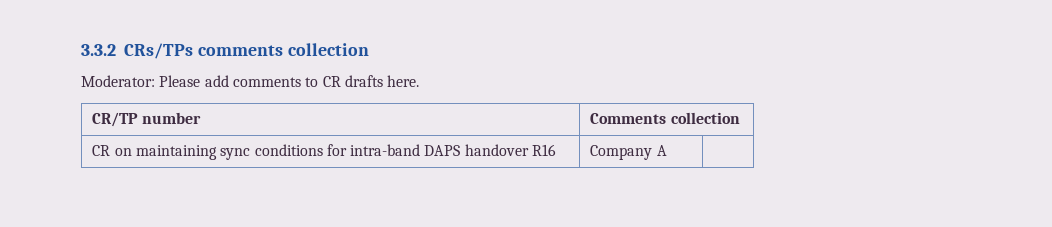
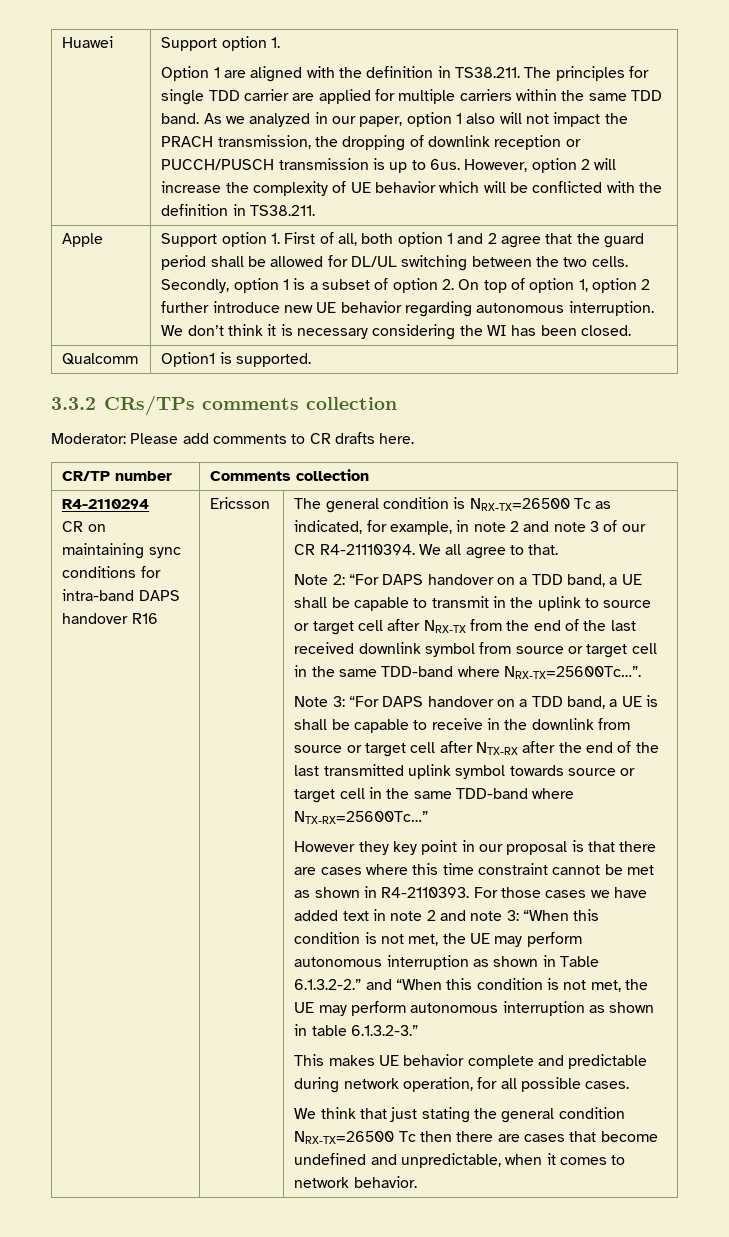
(81, 50) none -> [62,36,114,48] [161,36,281,51] [161,66,649,82] [161,89,662,105] [161,112,628,127] [161,135,581,151] [161,158,617,173] [161,181,662,196] [161,204,316,216] [62,233,104,247] [161,232,644,248] [161,255,628,271] [161,278,651,293] [161,301,654,317] [161,324,631,340] [62,353,139,365] [161,352,312,367] Huawei | Support option 1. // Option 1 are aligned with the definition in TS38.211. The principles for single TDD carrier are applied for multiple carriers within the same TDD band. As we analyzed in our paper, option 1 also will not impact the PRACH transmission, the dropping of downlink reception or PUCCH/PUSCH transmission is up to 6us. However, option 2 will increase the complexity of UE behavior which will be conflicted with the definition in TS38.211. // Apple | Support option 1. First of all, both option 1 and 2 agree that the guard period shall be allowed for DL/UL switching between the two cells. Secondly, option 1 is a subset of option 2. On top of option 1, option 2 further introduce new UE behavior regarding autonomous interruption. We don’t think it is necessary considering the WI has been closed. // Qualcomm | Option1 is supported. //
(740, 118) none -> [62,499,150,509] R4-2110294 //
[590,145,667,160] Company A | -> [210,497,271,509] [294,497,612,513] [294,520,646,535] [294,544,559,559] [294,574,642,587] [294,596,652,611] [294,619,636,635] [294,642,657,658] [294,665,642,679] [294,695,658,709] [294,718,631,733] [294,741,659,757] [294,764,636,779] [294,787,575,803] [294,811,429,824] [294,840,657,855] [294,863,655,875] [294,886,648,898] [294,909,600,921] [294,932,582,947] [294,955,600,970] [294,978,649,992] [294,1001,655,1016] [294,1024,419,1036] [294,1054,648,1069] [294,1077,630,1093] [294,1107,625,1123] [294,1131,658,1144] [294,1153,626,1168] [294,1176,417,1188] Ericsson | The general condition is NRX-TX=26500 Tc as indicated, for example, in note 2 and note 3 of our CR R4-21110394. We all agree to that. // Note 2: “For DAPS handover on a TDD band, a UE shall be capable to transmit in the uplink to source or target cell after NRX-TX from the end of the last received downlink symbol from source or target cell in the same TDD-band where NRX-TX=25600Tc…”. // Note 3: “For DAPS handover on a TDD band, a UE is shall be capable to receive in the downlink from source or target cell after NTX-RX after the end of the last transmitted uplink symbol towards source or target cell in the same TDD-band where NTX-RX=25600Tc…” // However they key point in our proposal is that there are cases where this time constraint cannot be met as shown in R4-2110393. For those cases we have added text in note 2 and note 3: “When this condition is not met, the UE may perform autonomous interruption as shown in Table 6.1.3.2-2.” and “When this condition is not met, the UE may perform autonomous interruption as shown in table 6.1.3.2-3.” // This makes UE behavior complete and predictable during network operation, for all possible cases. // We think that just stating the general condition NRX-TX=26500 Tc then there are cases that become undefined and unpredictable, when it comes to network behavior.

